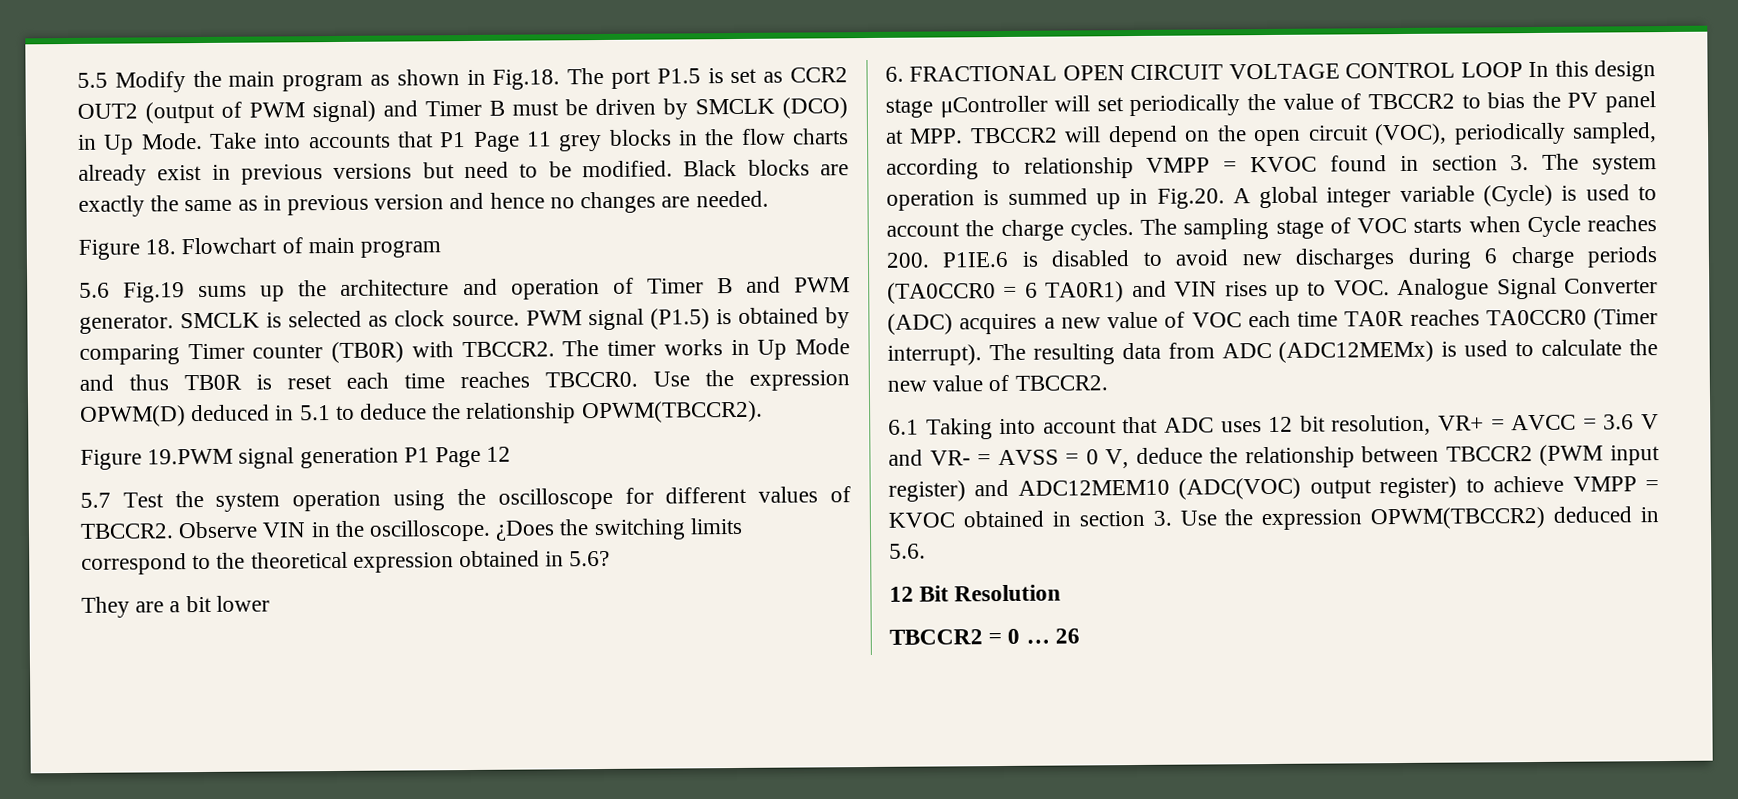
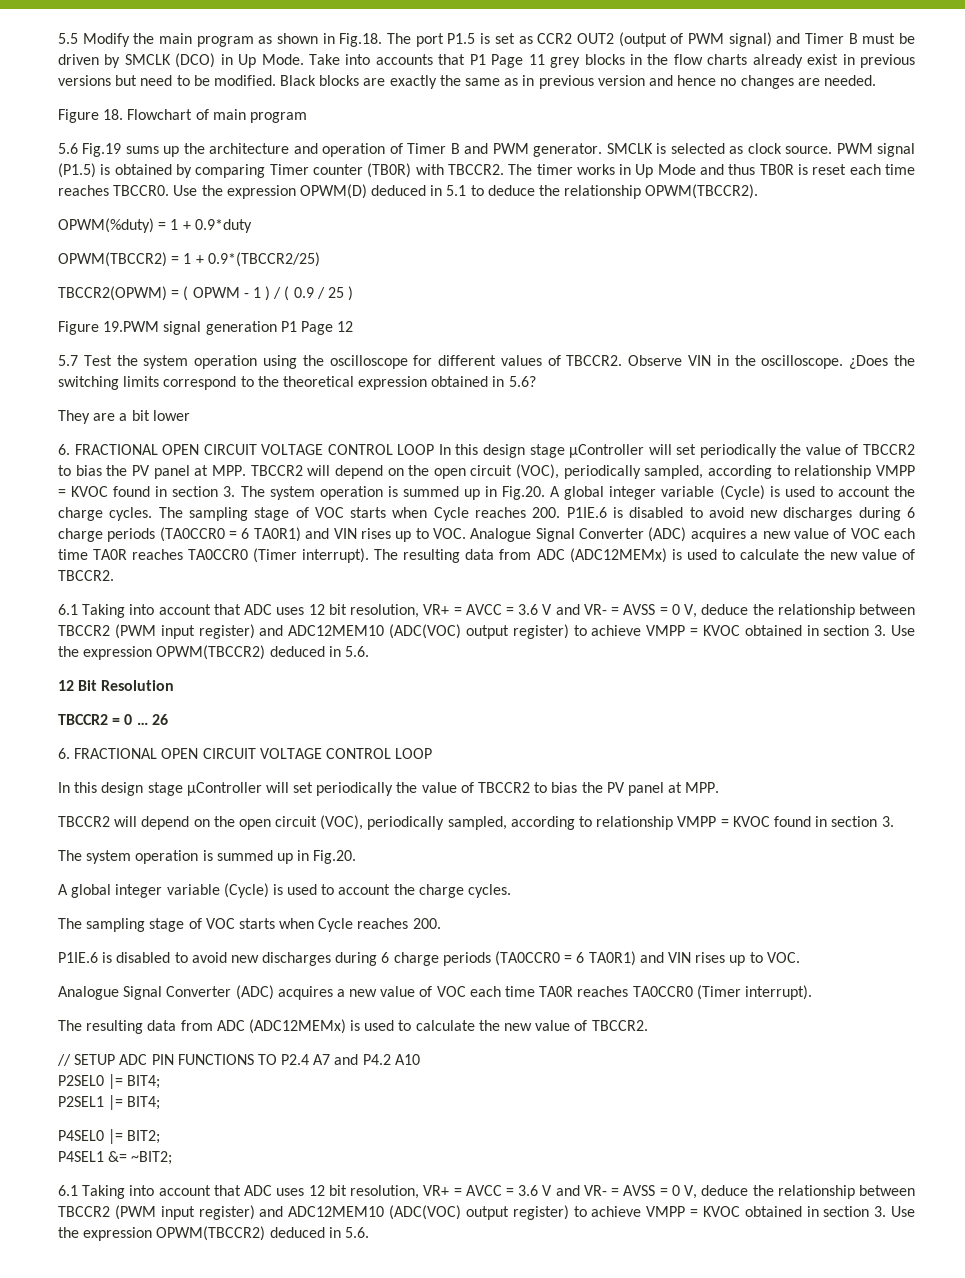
(763, 412) none -> [58,218,252,233] [58,252,320,267] [58,286,354,301] // OPWM(%duty) = 1 + 0.9*duty // OPWM(TBCCR2) = 1 + 0.9*(TBCCR2/25) // TBCCR2(OPWM) = ( OPWM - 1 ) / ( 0.9 / 25 )
(1080, 636) none -> [58,748,433,759] [58,782,720,796] [58,815,894,830] [58,850,357,864] [58,883,512,898] [58,918,441,932] [58,951,800,966] [58,985,812,1000] [58,1019,648,1034] [57,1054,420,1066] [58,1074,161,1089] [58,1095,161,1110] [58,1129,161,1144] [58,1151,173,1165] [58,1185,916,1199] [58,1205,916,1220] [58,1226,369,1241] // 6. FRACTIONAL OPEN CIRCUIT VOLTAGE CONTROL LOOP // In this design stage μController will set periodically the value of TBCCR2 to bias the PV panel at MPP. // TBCCR2 will depend on the open circuit (VOC), periodically sampled, according to relationship VMPP = KVOC found in section 3. // The system operation is summed up in Fig.20. // A global integer variable (Cycle) is used to account the charge cycles. // The sampling stage of VOC starts when Cycle reaches 200. // P1IE.6 is disabled to avoid new discharges during 6 charge periods (TA0CCR0 = 6 TA0R1) and VIN rises up to VOC. // Analogue Signal Converter (ADC) acquires a new value of VOC each time TA0R reaches TA0CCR0 (Timer interrupt). // The resulting data from ADC (ADC12MEMx) is used to calculate the new value of TBCCR2. // // SETUP ADC PIN FUNCTIONS TO P2.4 A7 and P4.2 A10 // P2SEL0 |= BIT4; // P2SEL1 |= BIT4; // P4SEL0 |= BIT2; // P4SEL1 &= ~BIT2; // 6.1 Taking into account that ADC uses 12 bit resolution, VR+ = AVCC = 3.6 V and VR- = AVSS = 0 V, deduce the relationship between TBCCR2 (PWM input register) and ADC12MEM10 (ADC(VOC) output register) to achieve VMPP = KVOC obtained in section 3. Use the expression OPWM(TBCCR2) deduced in 5.6.

